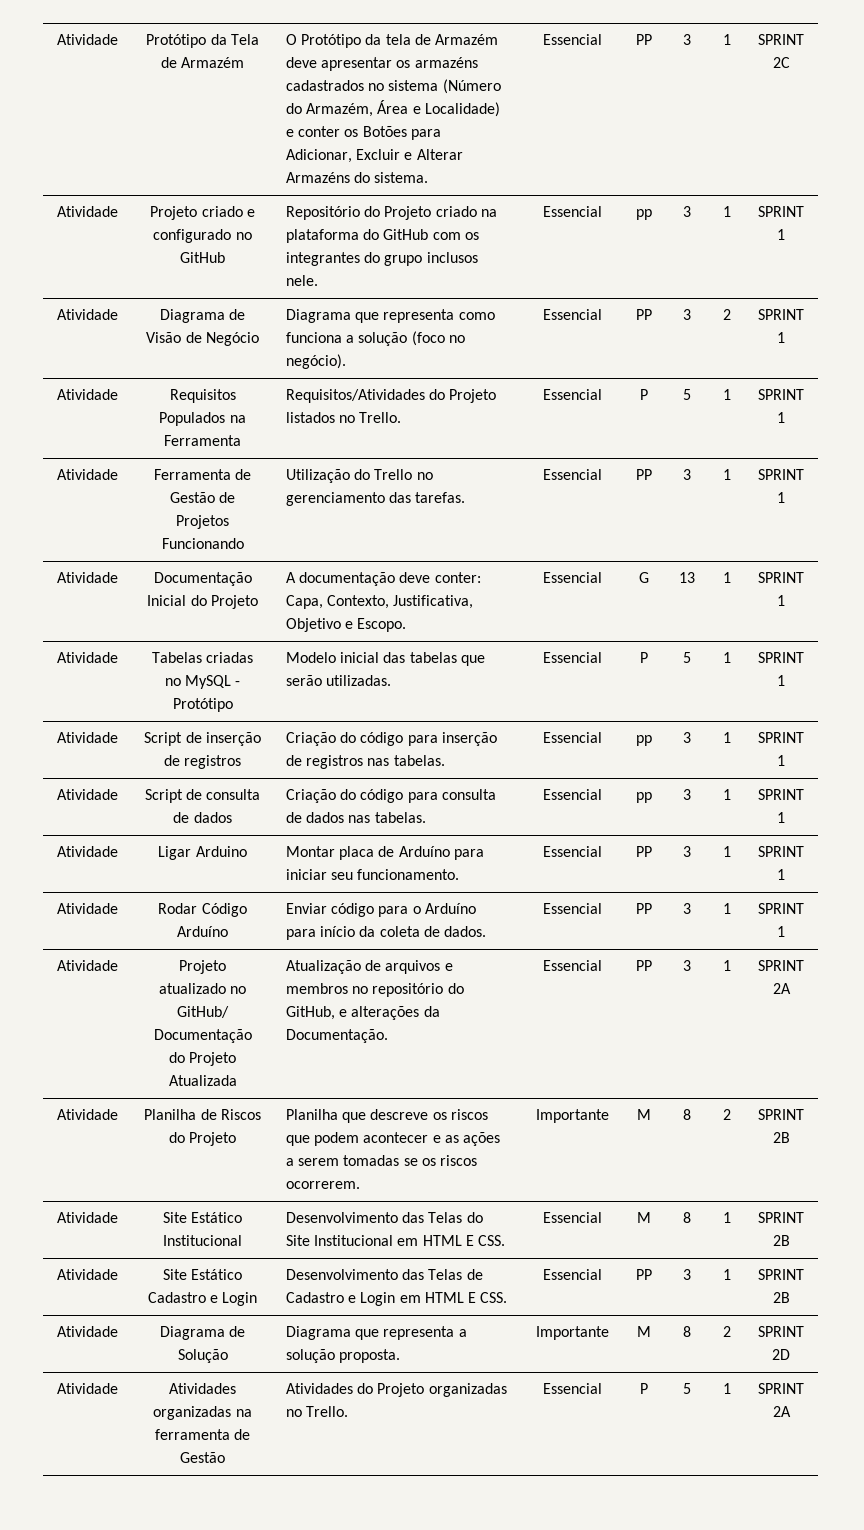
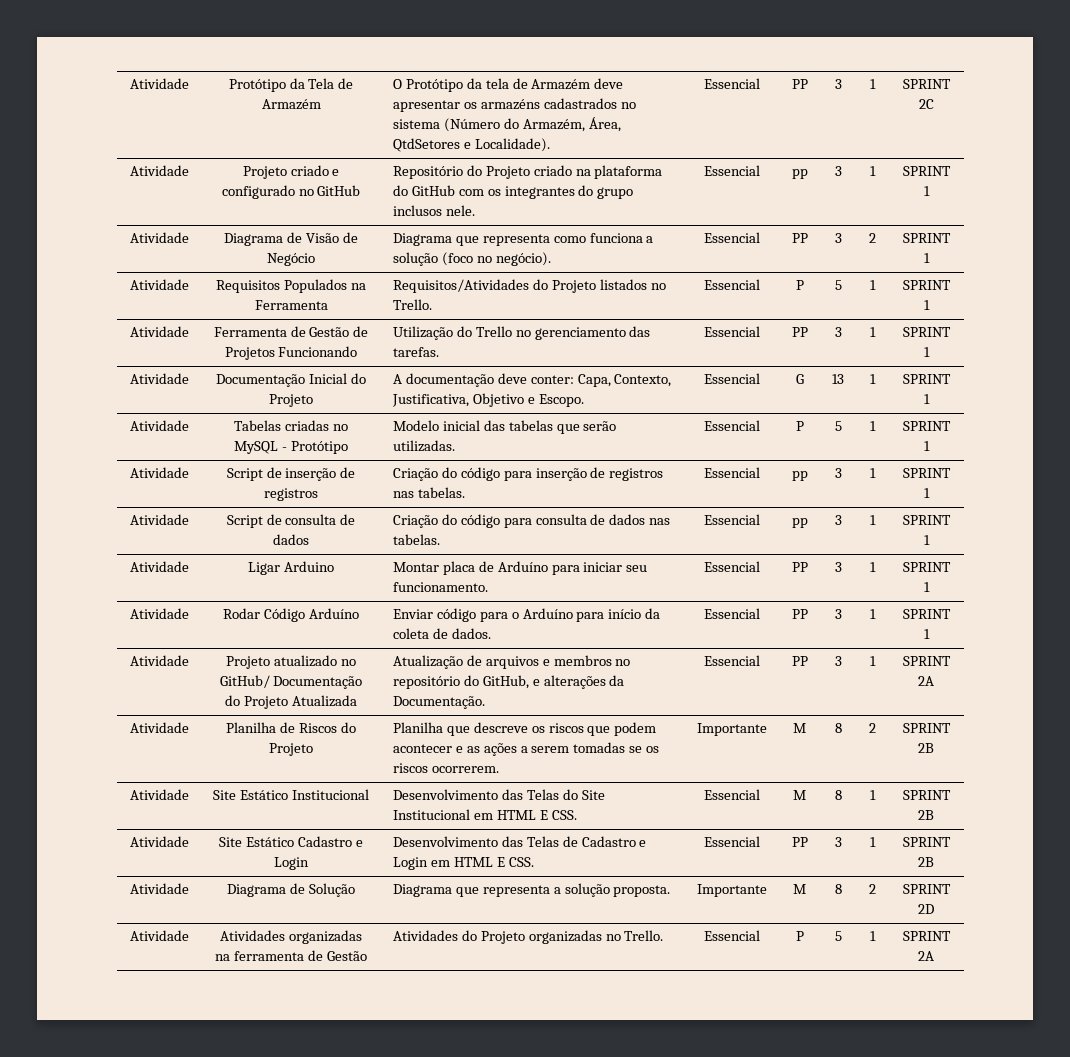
[377,100,500,117] [286,126,441,140] [286,149,463,163] [286,172,429,183] Área e Localidade) e conter os Botões para Adicionar, Excluir e Alterar Armazéns do sistema. -> [588,117,621,132] [392,138,550,152] Área, QtdSetores e Localidade).

